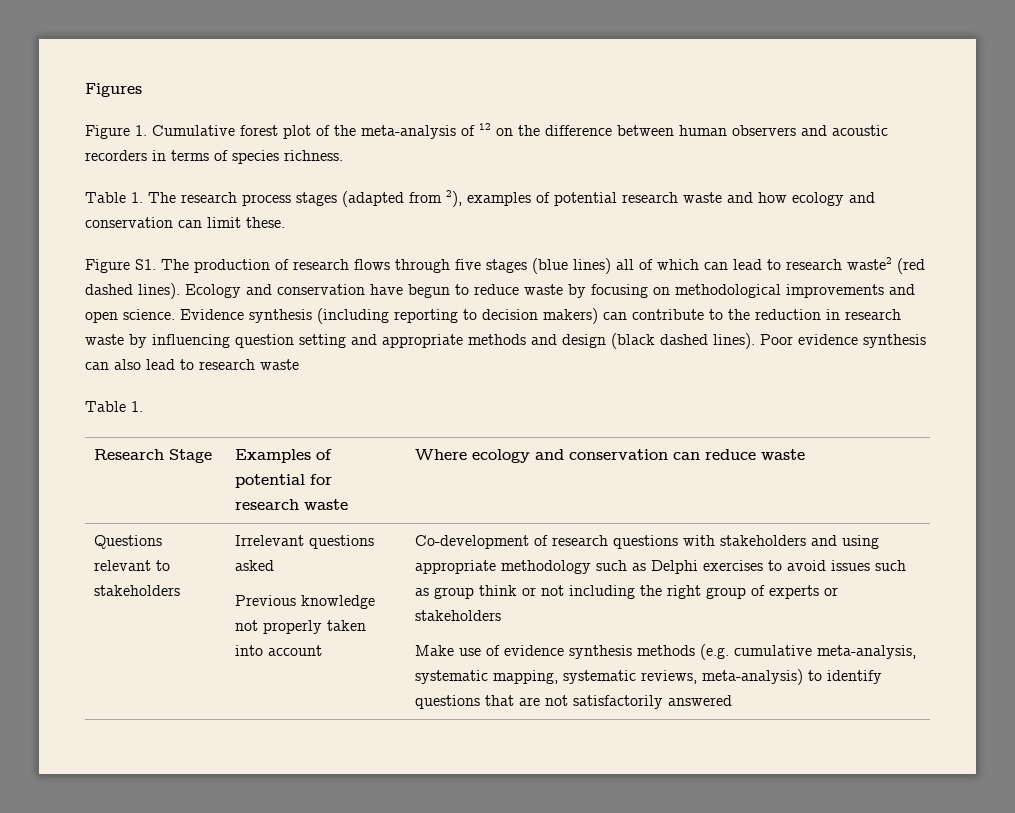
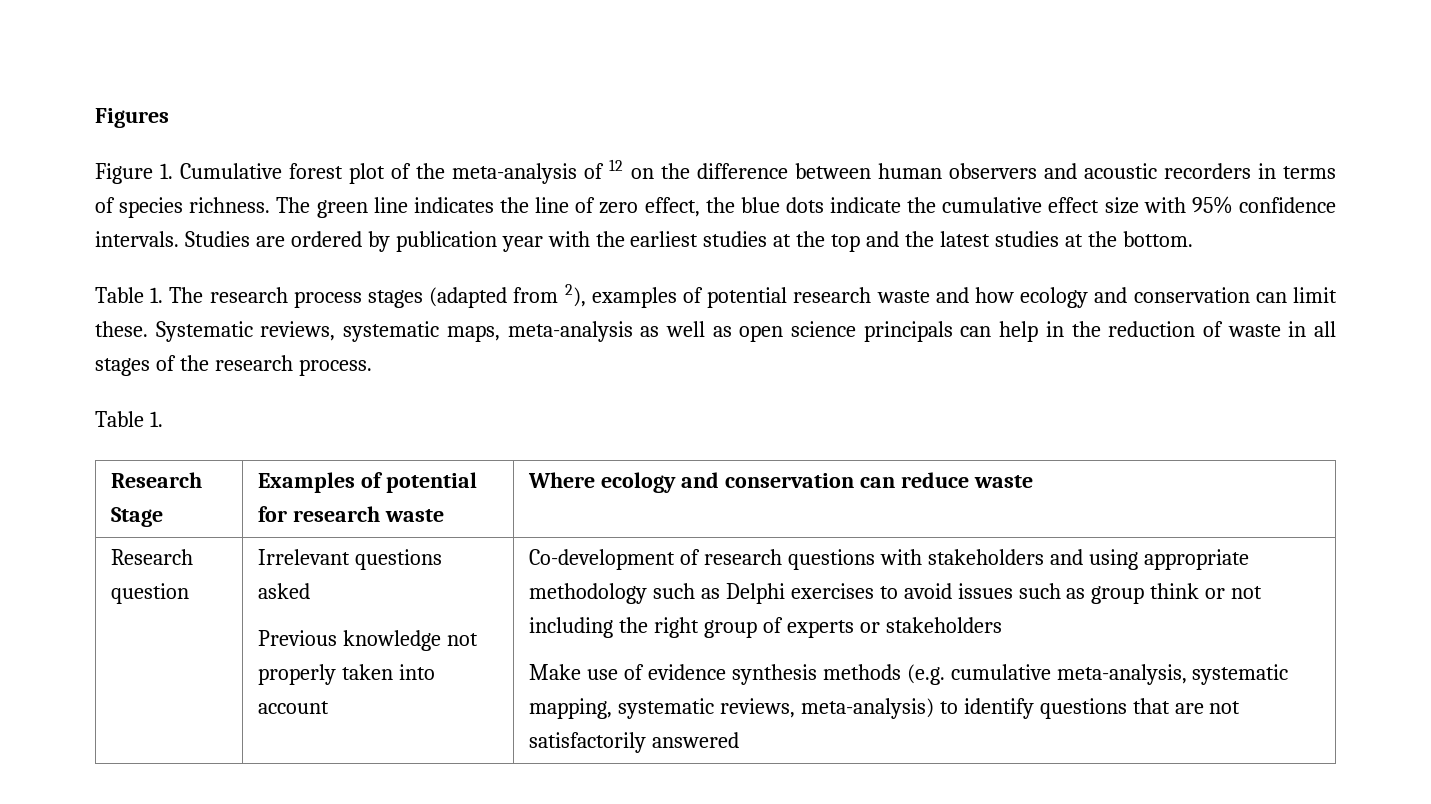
(343, 155) none -> [276,196,1337,218] [95,231,1193,252] The green line indicates the line of zero effect, the blue dots indicate the cumulative effect size with 95% confidence intervals. Studies are ordered by publication year with the earliest studies at the top and the latest studies at the bottom.
[85,257,925,274] [85,283,915,299] [85,308,901,324] [85,333,926,349] [85,359,299,370] // Figure S1. The production of research flows through five stages (blue lines) all of which can lead to research waste2 (red dashed lines). Ecology and conservation have begun to reduce waste by focusing on methodological improvements and open science. Evidence synthesis (including reporting to decision makers) can contribute to the reduction in research waste by influencing question setting and appropriate methods and design (black dashed lines). Poor evidence synthesis can also lead to research waste -> [155,321,1337,342] [95,355,372,376] Systematic reviews, systematic maps, meta-analysis as well as open science principals can help in the reduction of waste in all stages of the research process.
[93,535,162,549] [93,560,170,571] [93,585,180,596] Questions relevant to stakeholders -> [110,549,193,565] [110,583,189,604] Research question

